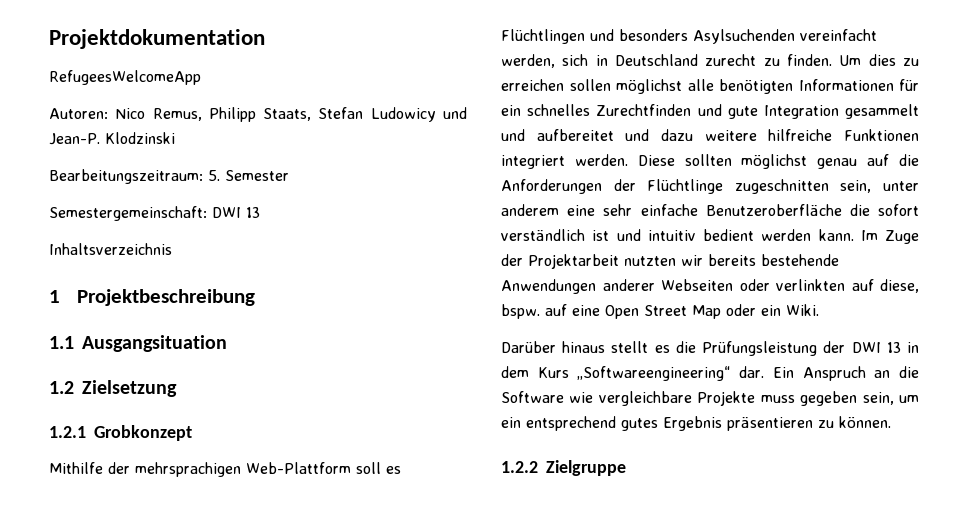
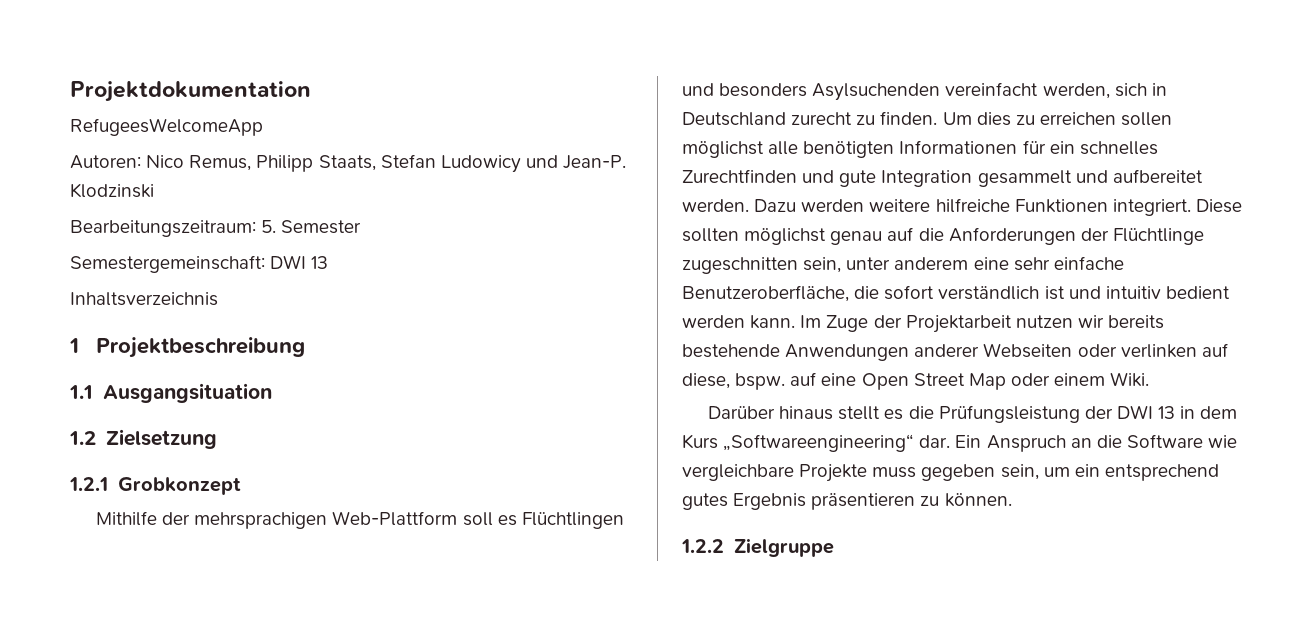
[625,129,693,141] und dazu -> [682,199,865,212] werden. Dazu werden
[501,154,628,169] integriert werden. -> [1112,199,1191,216] integriert.
[705,204,842,216] Benutzeroberfläche -> [682,285,849,302] Benutzeroberfläche,
[624,256,676,266] nutzten -> [1015,315,1073,328] nutzen
[776,279,845,291] verlinkten -> [1120,344,1197,358] verlinken
[761,305,781,316] ein -> [1054,373,1106,386] einem

